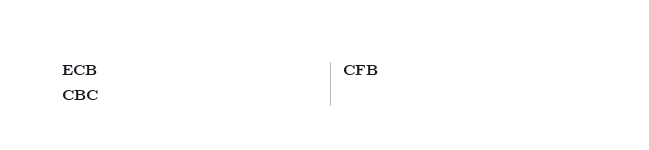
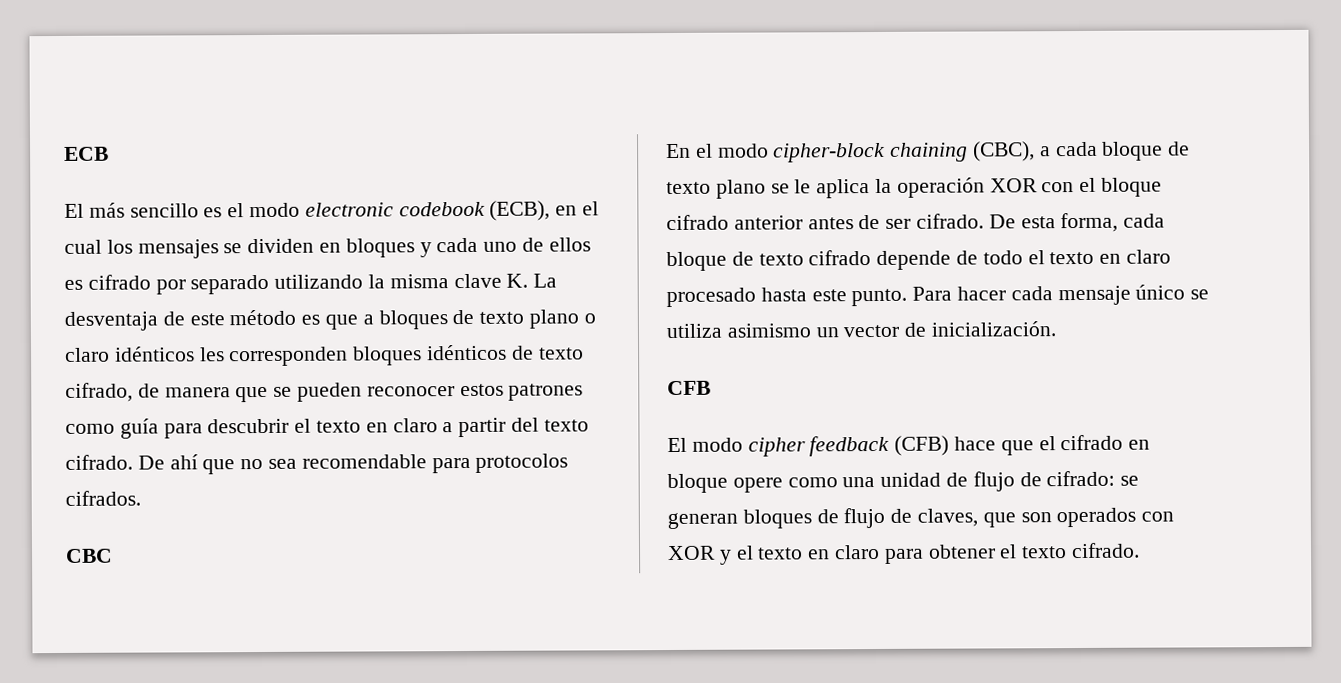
[62,90,98,100] [343,65,378,75] CBC // CFB -> [64,200,600,221] [64,237,591,259] [64,273,558,295] [64,309,596,331] [65,344,584,367] [65,382,584,403] [65,417,589,439] [65,453,569,475] [65,490,141,506] [66,548,113,563] [666,141,1191,163] [666,177,1163,199] [666,212,1166,233] [666,249,1172,272] [666,284,1210,308] [666,321,1057,339] [667,380,711,396] [667,434,1151,457] [667,470,1140,494] [667,507,1175,530] [667,542,1141,565] El más sencillo es el modo electronic codebook (ECB), en el cual los mensajes se dividen en bloques y cada uno de ellos es cifrado por separado utilizando la misma clave K. La desventaja de este método es que a bloques de texto plano o claro idénticos les corresponden bloques idénticos de texto cifrado, de manera que se pueden reconocer estos patrones como guía para descubrir el texto en claro a partir del texto cifrado. De ahí que no sea recomendable para protocolos cifrados. // CBC // En el modo cipher-block chaining (CBC), a cada bloque de texto plano se le aplica la operación XOR con el bloque cifrado anterior antes de ser cifrado. De esta forma, cada bloque de texto cifrado depende de todo el texto en claro procesado hasta este punto. Para hacer cada mensaje único se utiliza asimismo un vector de inicialización. // CFB // El modo cipher feedback (CFB) hace que el cifrado en bloque opere como una unidad de flujo de cifrado: se generan bloques de flujo de claves, que son operados con XOR y el texto en claro para obtener el texto cifrado.

